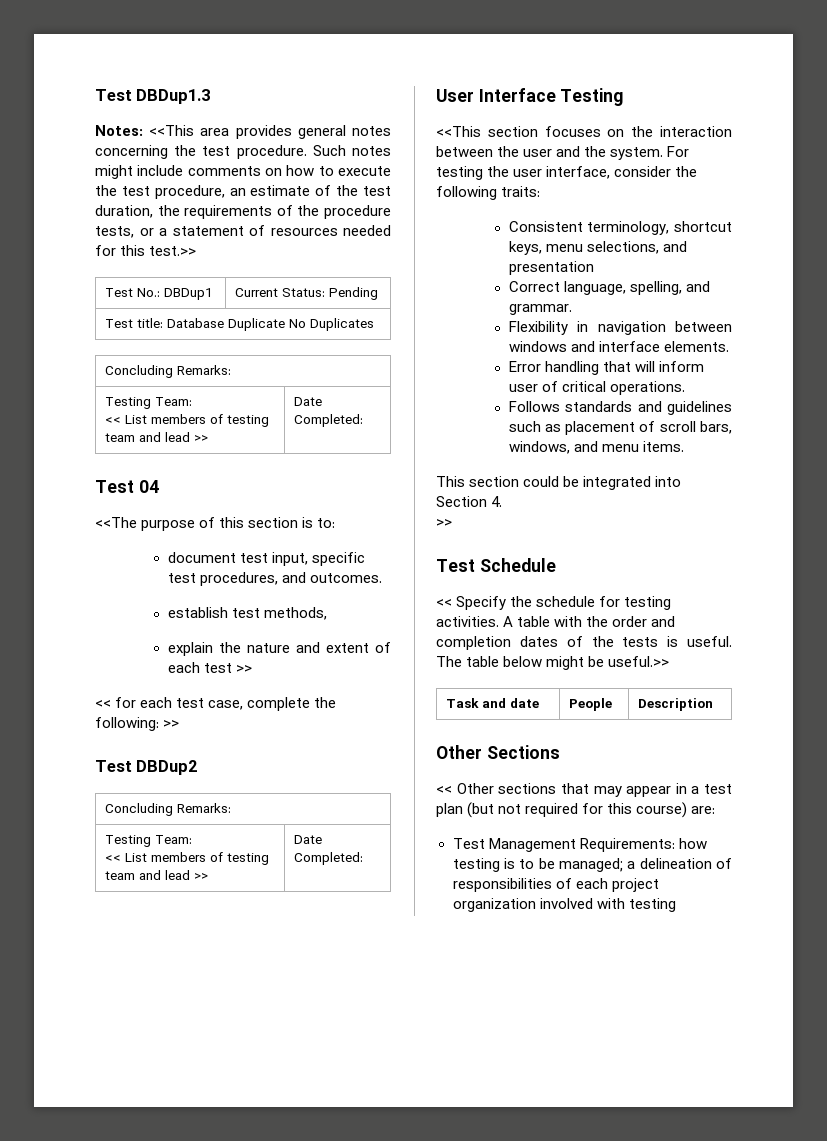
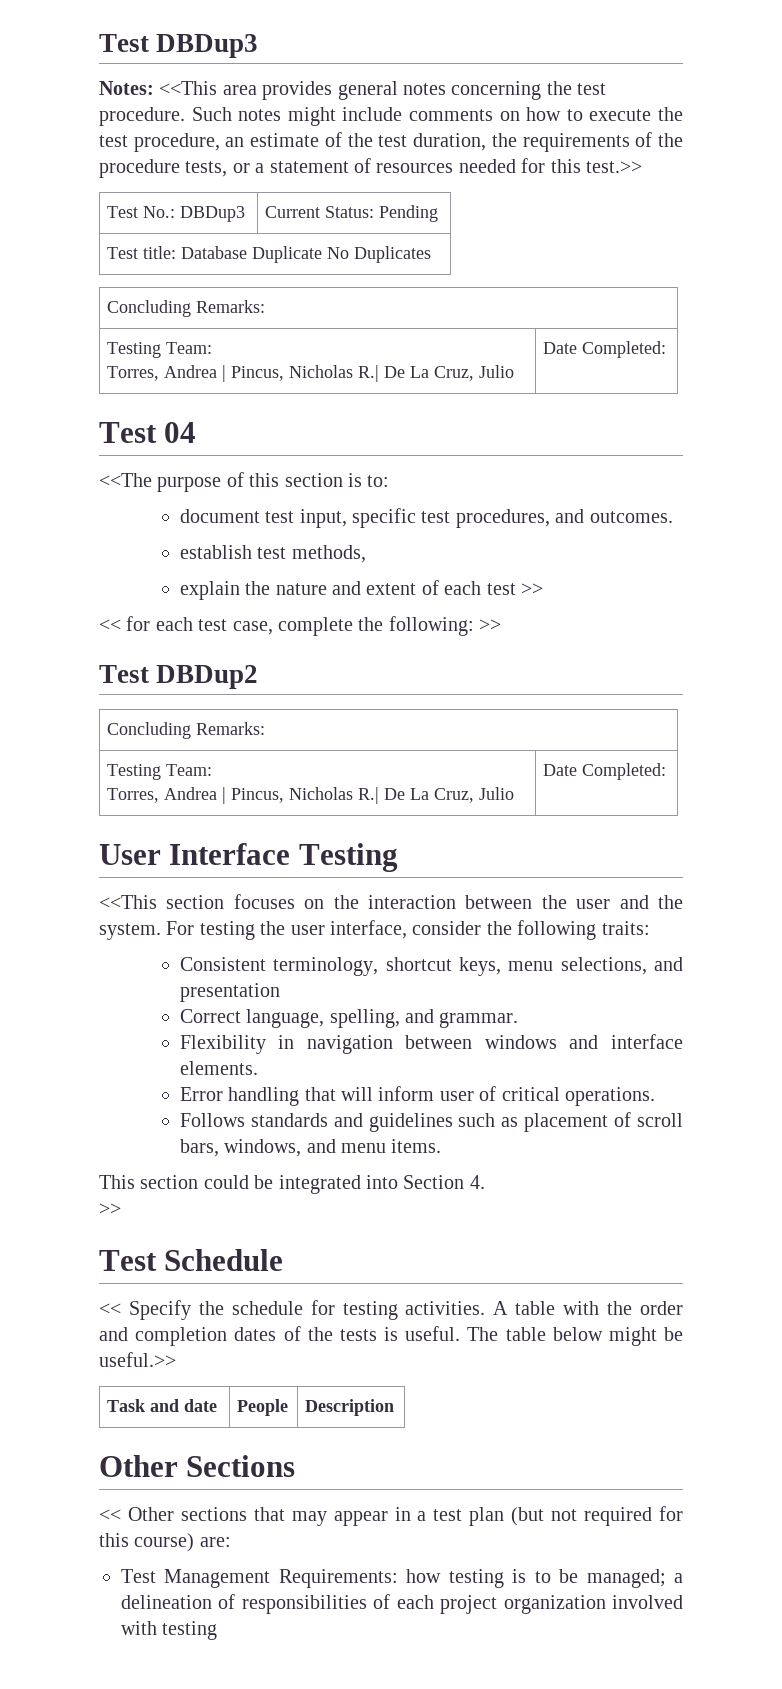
[95,89,211,104] Test DBDup1.3 -> [99,34,259,58] Test DBDup3
[164,288,214,300] DBDup1 -> [180,206,246,222] DBDup3
[105,414,270,427] [105,432,209,442] << List members of testing team and lead >> -> [107,365,515,382] Torres, Andrea | Pincus, Nicholas R.| De La Cruz, Julio
[105,852,270,865] [105,870,209,880] << List members of testing team and lead >> -> [107,787,515,804] Torres, Andrea | Pincus, Nicholas R.| De La Cruz, Julio

